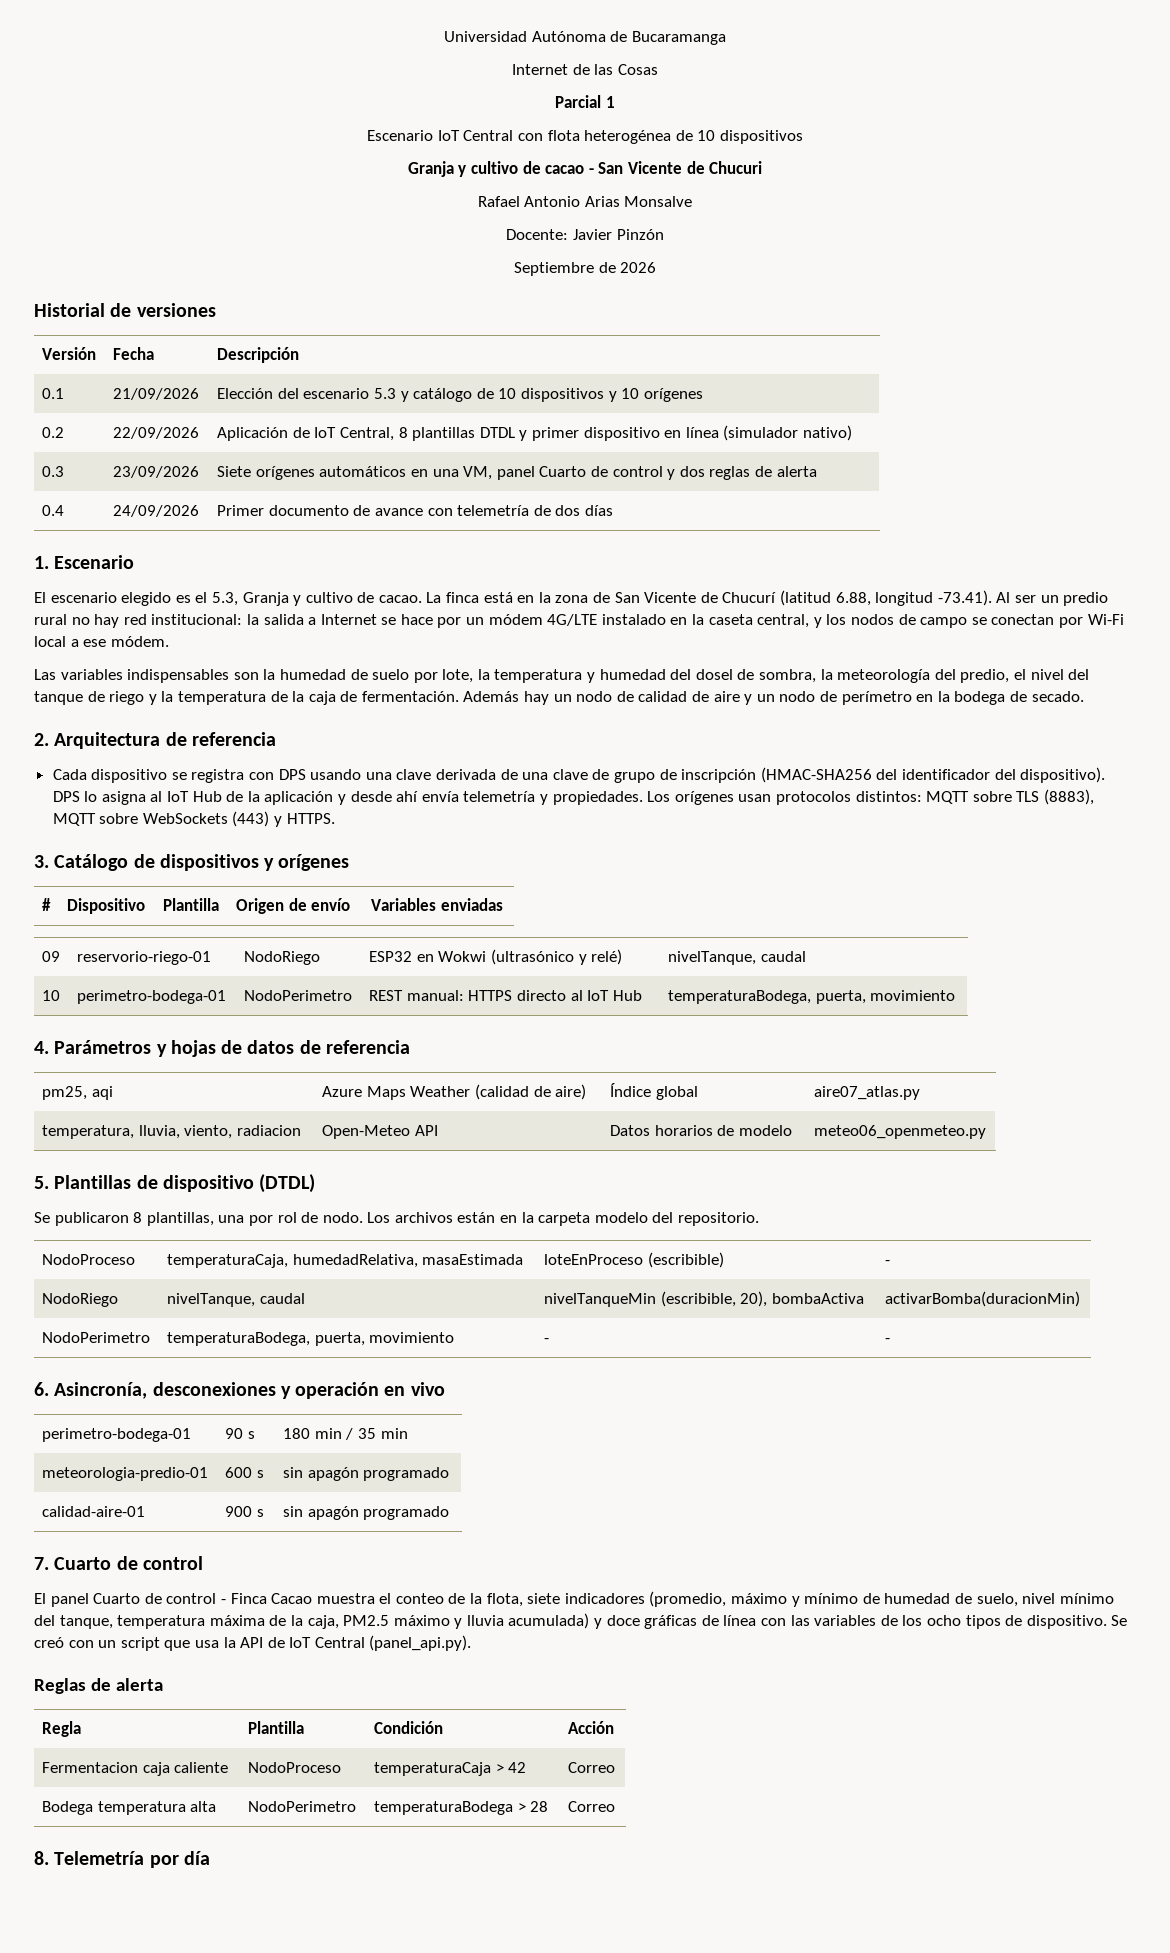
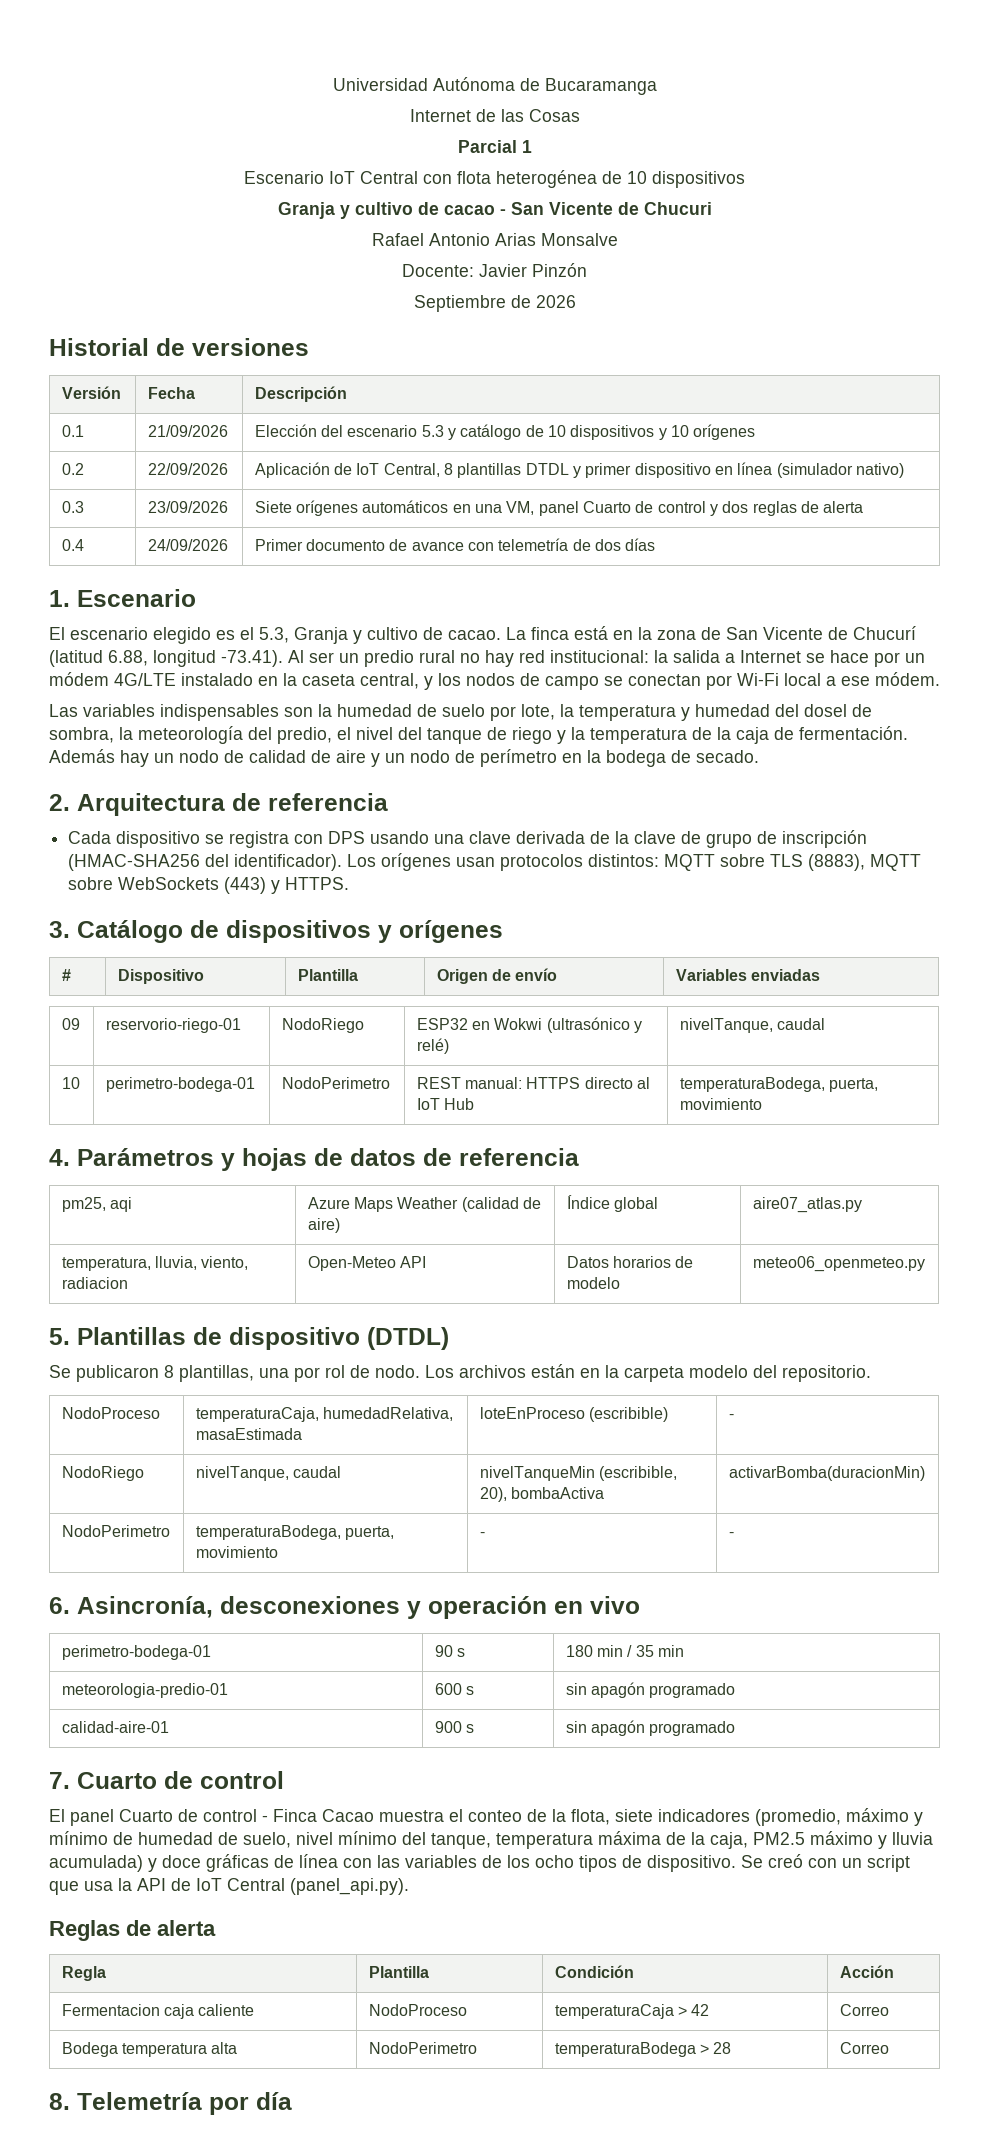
[522,772,549,780] una -> [615,831,630,844] la
[901,767,1106,783] [52,791,643,805] identificador del dispositivo). DPS lo asigna al IoT Hub de la aplicación y desde ahí envía telemetría y propiedades. -> [234,854,343,871] identificador).

